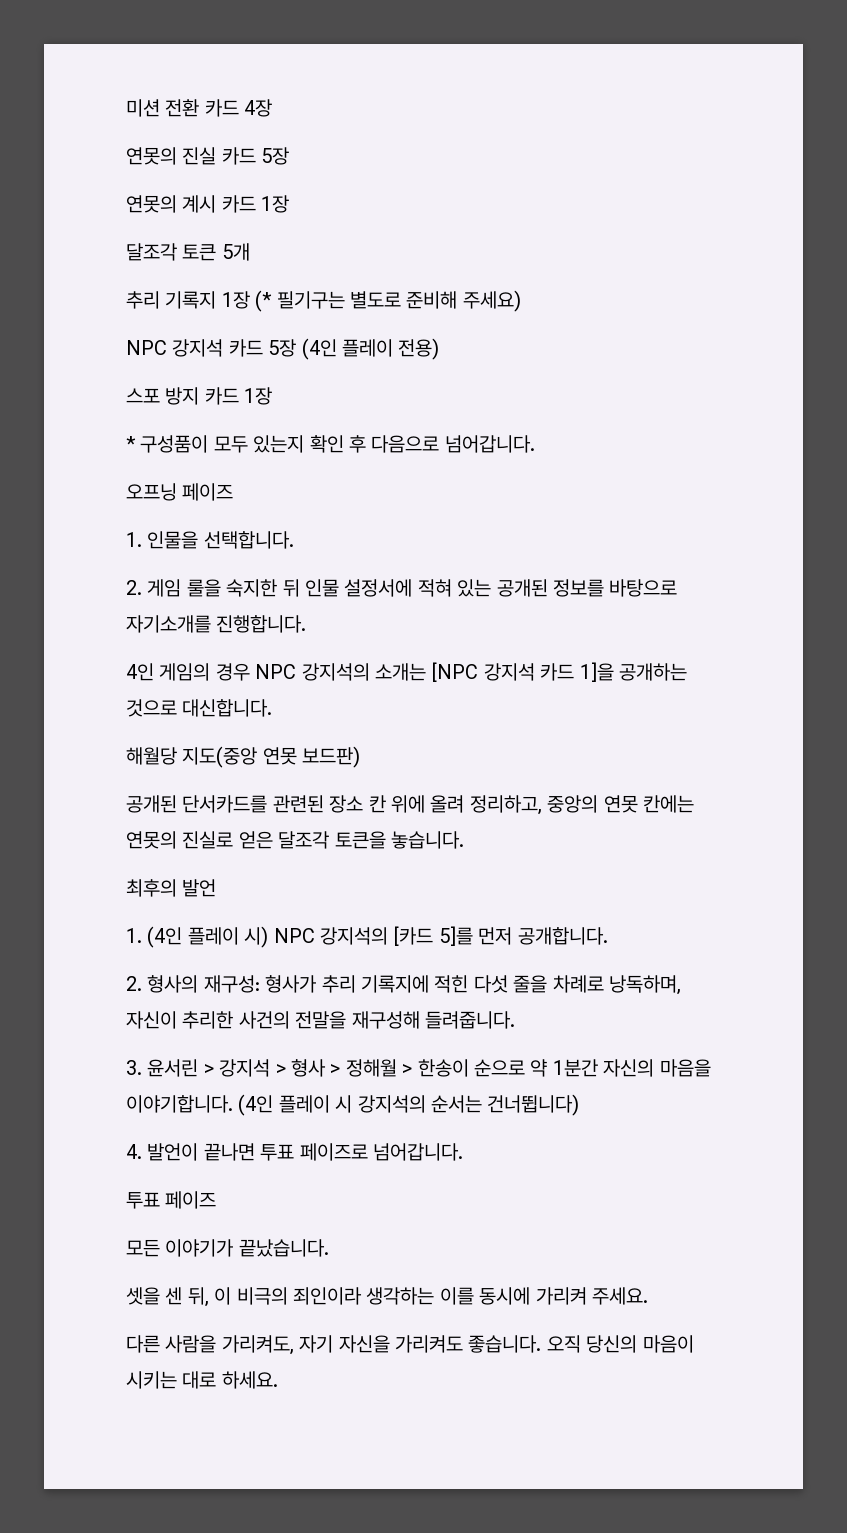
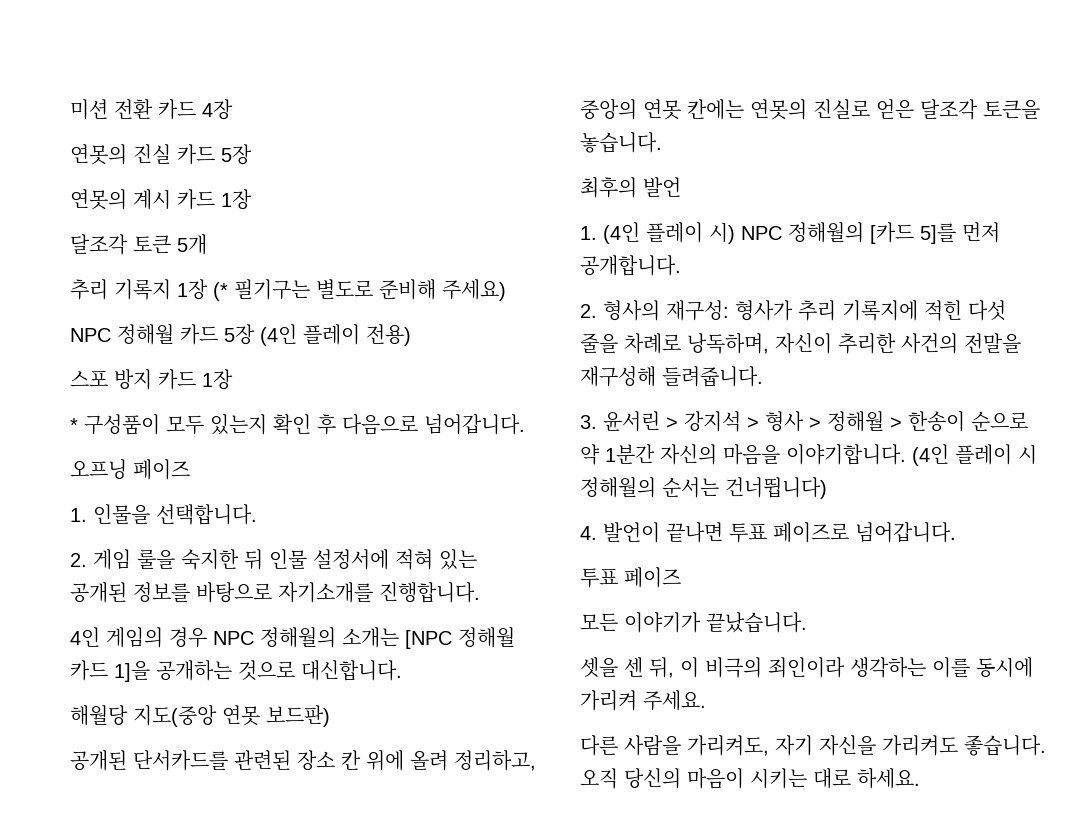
[172,339,224,357] 강지석 -> [117,323,174,345] 정해월
[301,663,370,681] 강지석의 -> [260,626,336,648] 정해월의
[483,663,535,681] 강지석 -> [458,626,515,648] 정해월
[320,927,388,945] 강지석의 -> [788,221,864,243] 정해월의
[357,1095,426,1113] 강지석의 -> [580,476,656,498] 정해월의

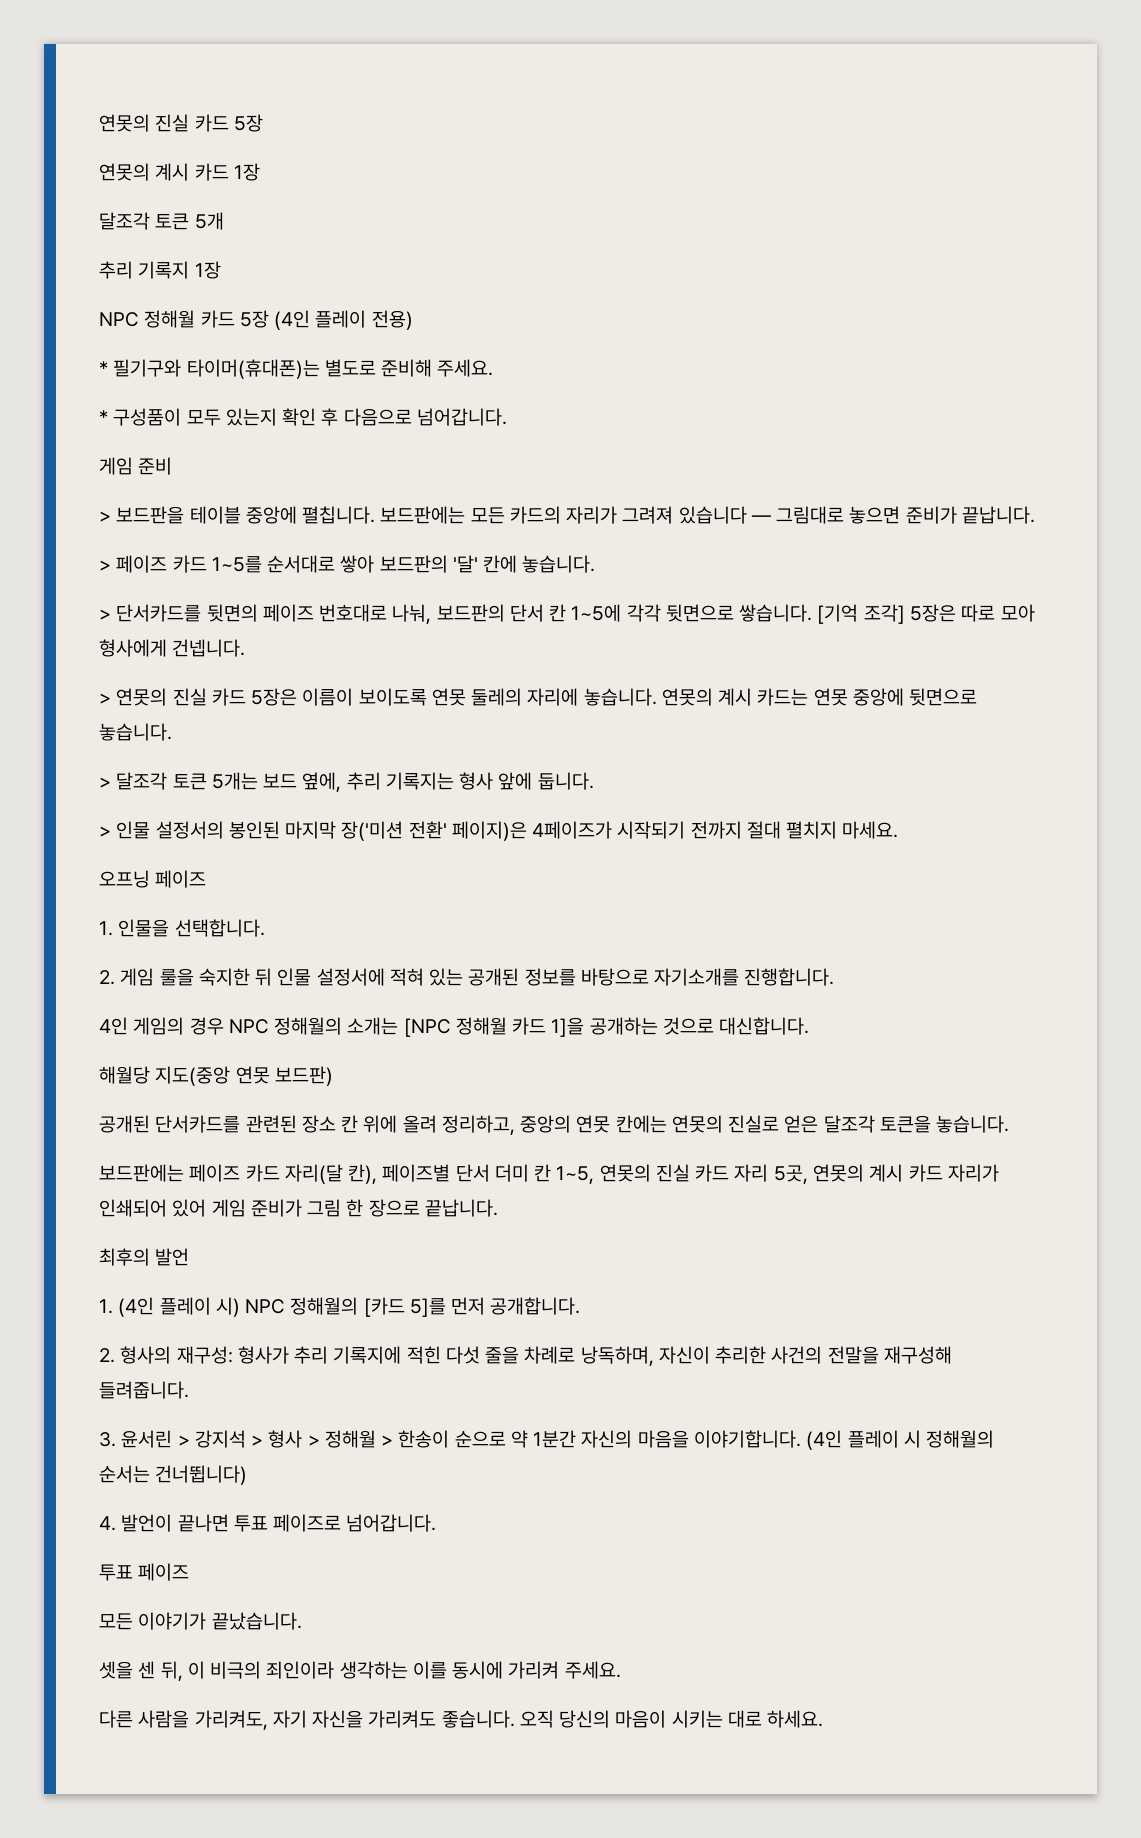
[70,99,233,120] 미션 전환 카드 4장 // -> (99, 123) none
[213,279,506,301] (* 필기구는 별도로 준비해 주세요) -> (221, 270) none
[70,369,233,390] 스포 방지 카드 1장 -> [99,359,494,379] * 필기구와 타이머(휴대폰)는 별도로 준비해 주세요.
(525, 424) none -> [99,457,173,475] [99,506,1035,524] [99,555,596,573] [99,604,1035,624] [99,639,246,657] [99,688,978,706] [99,723,172,741] [99,772,594,792] [99,821,899,841] // 게임 준비 // > 보드판을 테이블 중앙에 펼칩니다. 보드판에는 모든 카드의 자리가 그려져 있습니다 — 그림대로 놓으면 준비가 끝납니다. // > 페이즈 카드 1~5를 순서대로 쌓아 보드판의 '달' 칸에 놓습니다. // > 단서카드를 뒷면의 페이즈 번호대로 나눠, 보드판의 단서 칸 1~5에 각각 뒷면으로 쌓습니다. [기억 조각] 5장은 따로 모아 형사에게 건넵니다. // > 연못의 진실 카드 5장은 이름이 보이도록 연못 둘레의 자리에 놓습니다. 연못의 계시 카드는 연못 중앙에 뒷면으로 놓습니다. // > 달조각 토큰 5개는 보드 옆에, 추리 기록지는 형사 앞에 둡니다. // > 인물 설정서의 봉인된 마지막 장('미션 전환' 페이지)은 4페이즈가 시작되기 전까지 절대 펼치지 마세요.
(662, 142) none -> [99,1164,999,1184] [99,1199,498,1217] // 보드판에는 페이즈 카드 자리(달 칸), 페이즈별 단서 더미 칸 1~5, 연못의 진실 카드 자리 5곳, 연못의 계시 카드 자리가 인쇄되어 있어 게임 준비가 그림 한 장으로 끝납니다.

